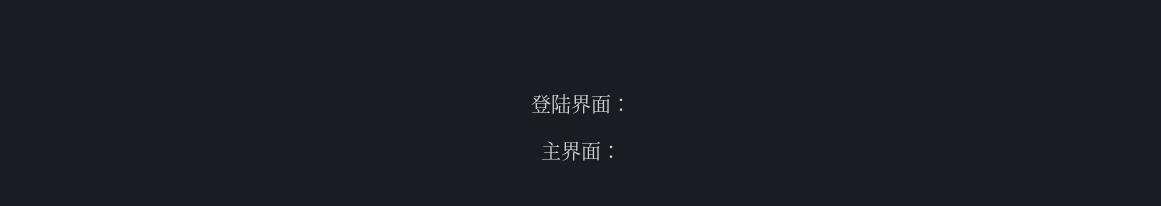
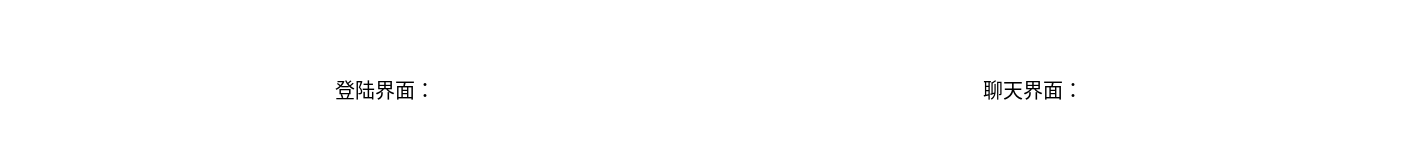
[540,141,561,160] 主 -> [983,80,1023,100] 聊天

